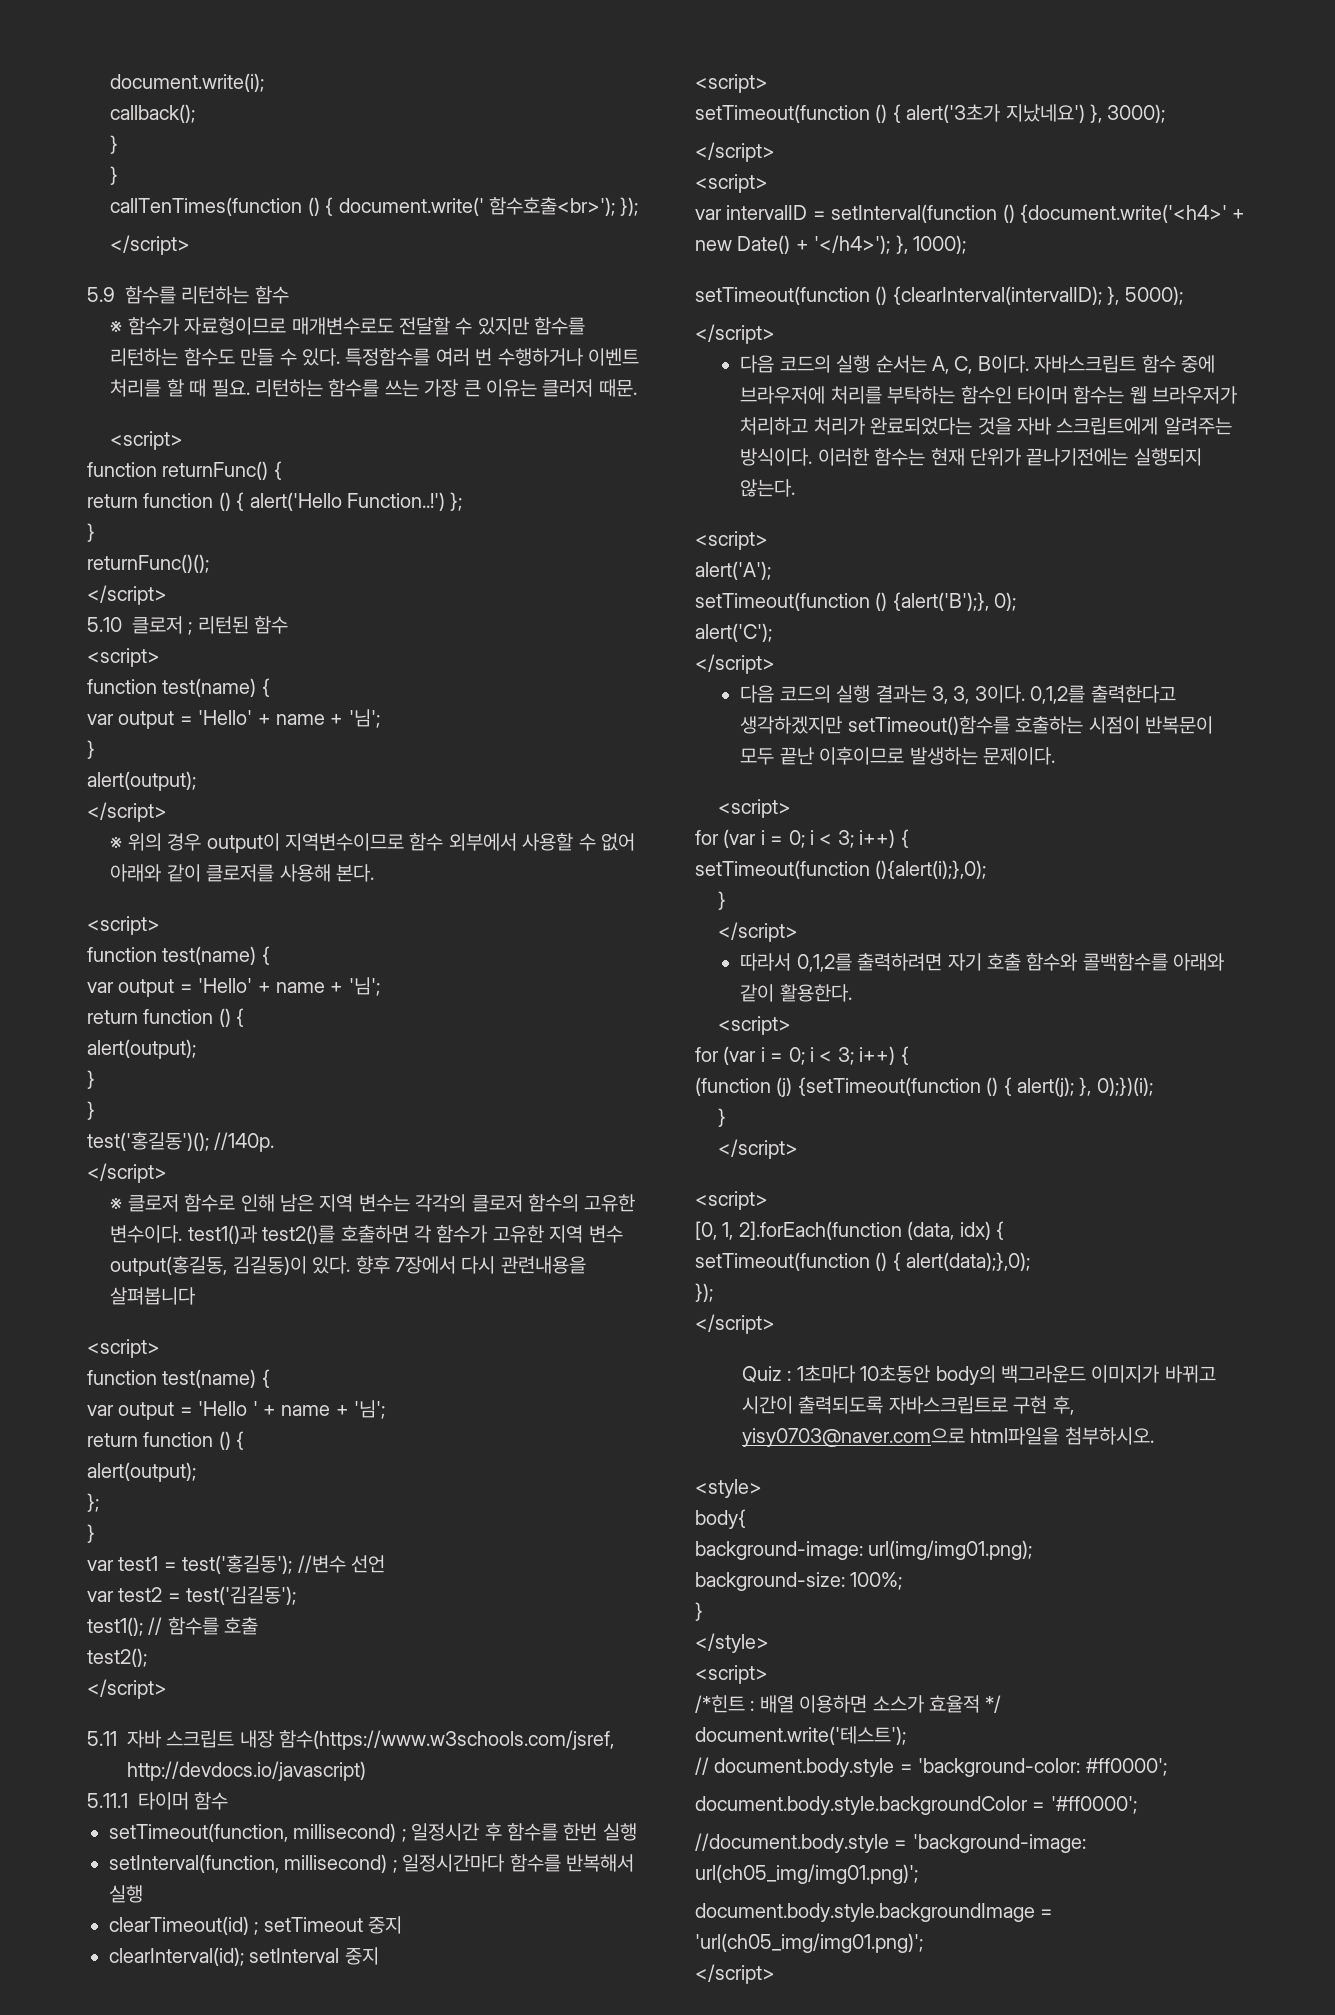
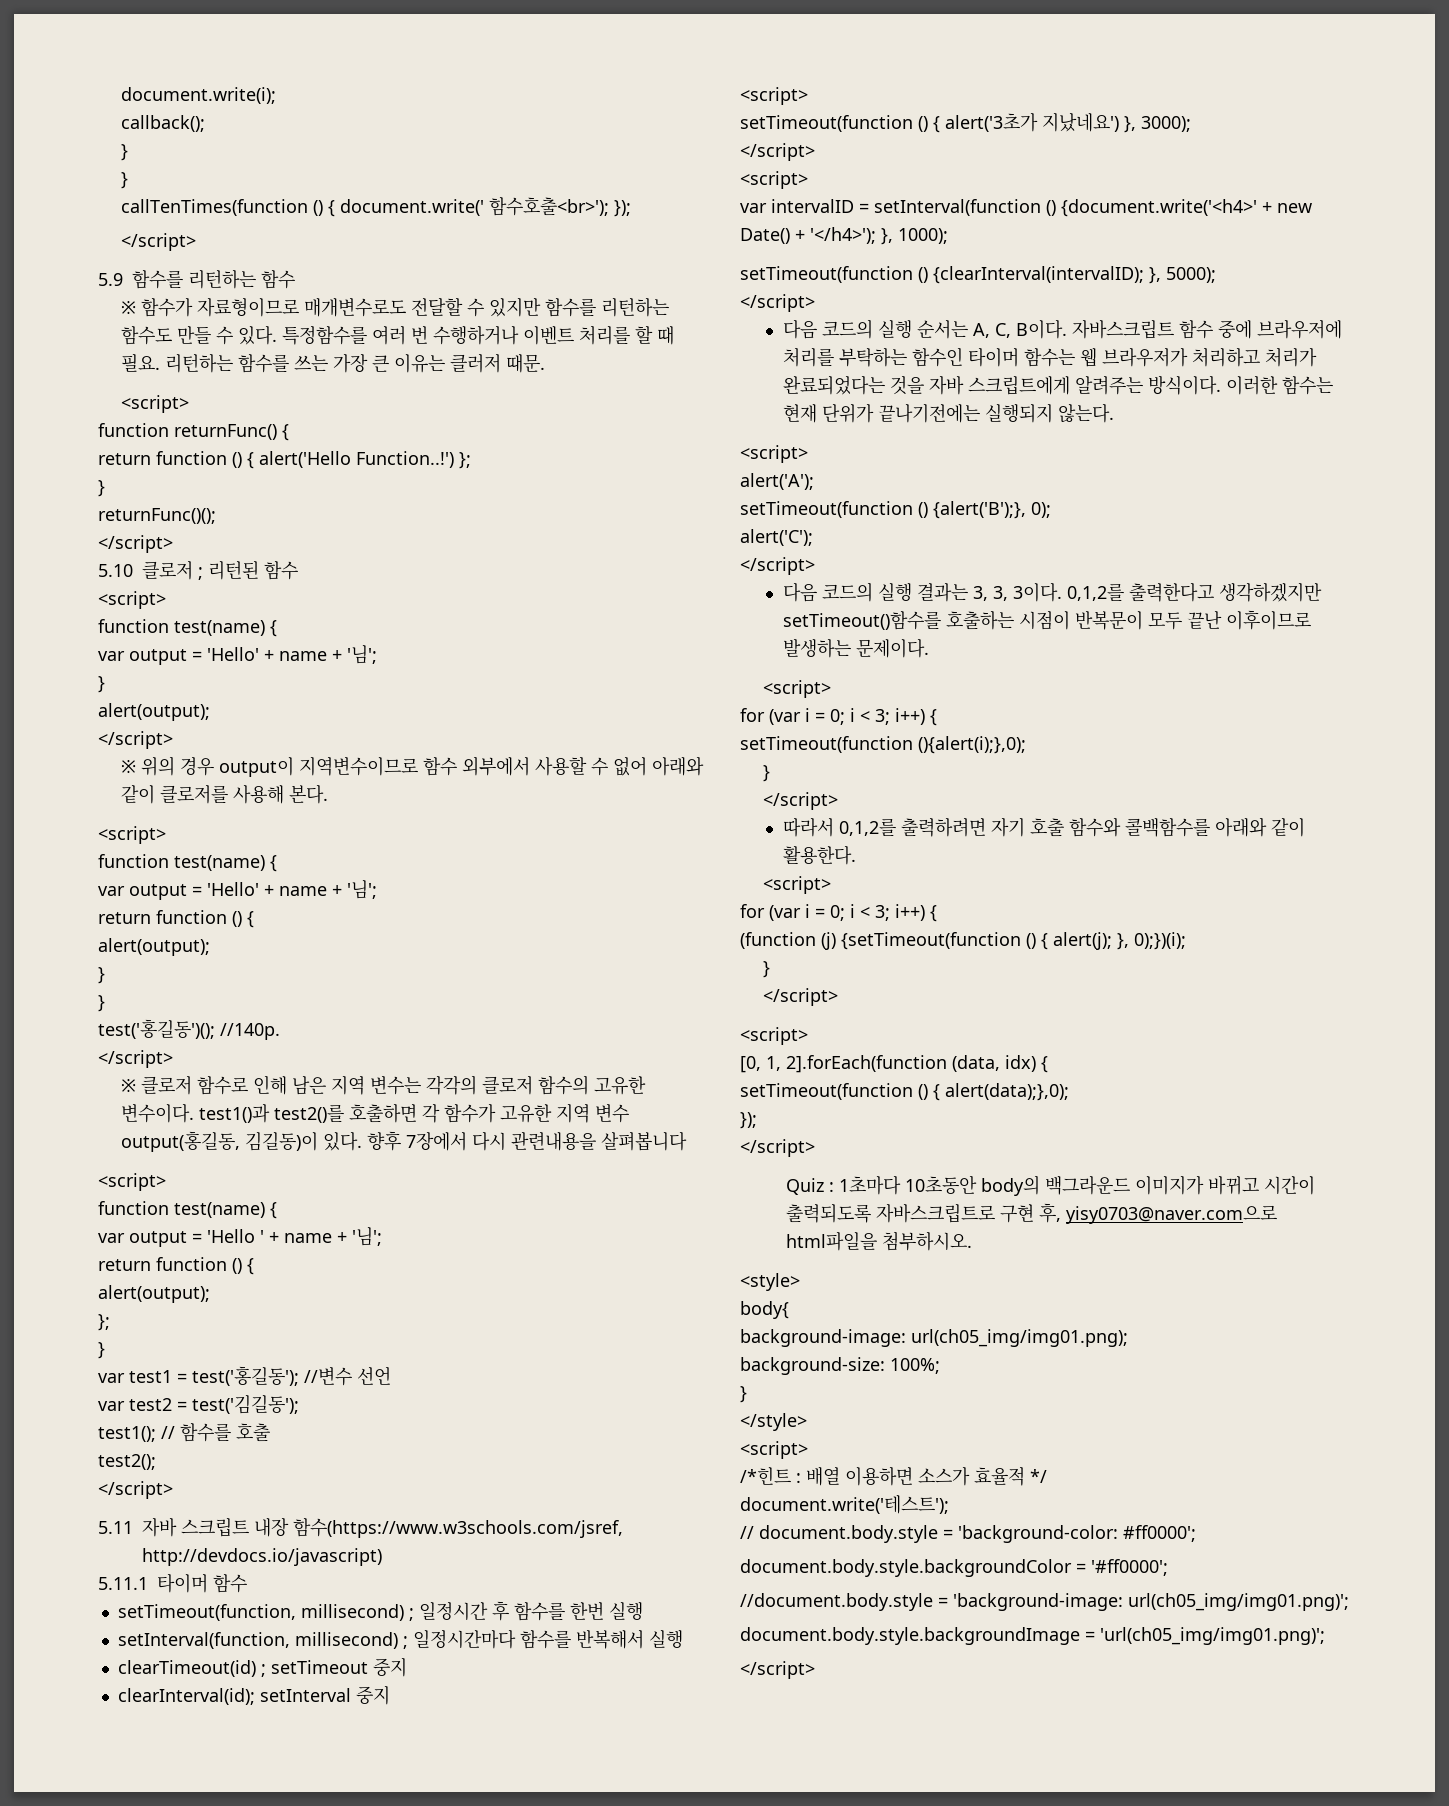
[868,1540,1033,1560] url(img/img01.png); -> [911,1329,1128,1347] url(ch05_img/img01.png);

